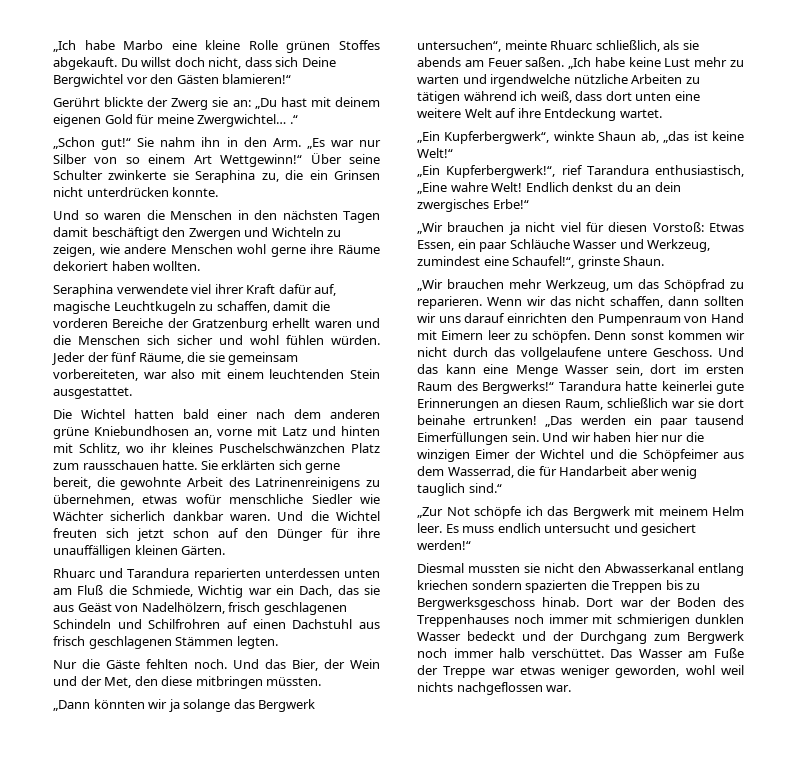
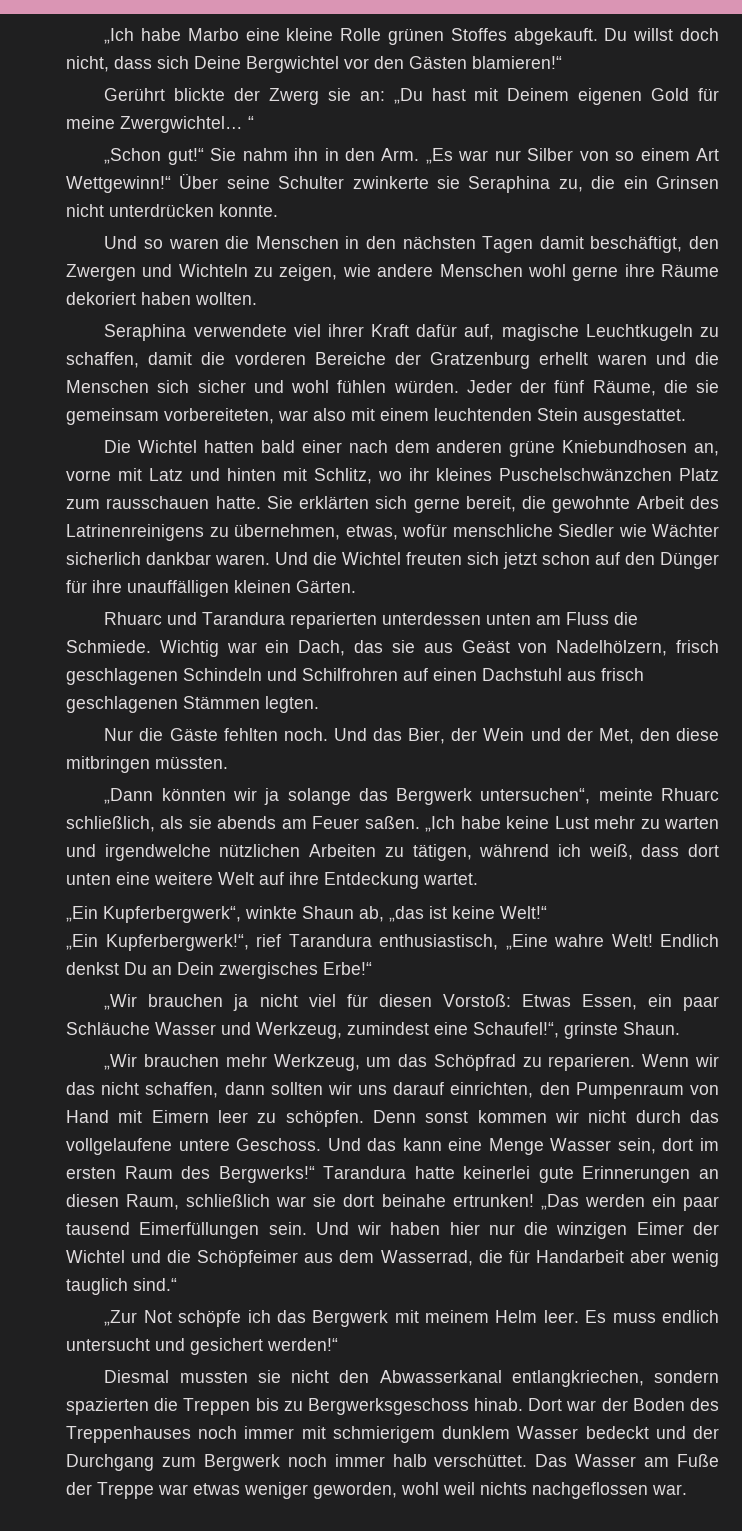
[335,97,380,107] deinem -> [507,88,570,101] Deinem
[289,115,298,124] .“ -> [248,116,254,129] “
[91,227,159,240] beschäftigt -> [590,236,683,253] beschäftigt,
[142,495,178,504] etwas -> [345,525,398,540] etwas,
[77,585,193,597] Fluß die Schmiede, -> [566,612,639,625] [66,640,151,653] Fluss die Schmiede.
[573,74,628,84] nützliche -> [219,844,301,857] nützlichen
[417,91,460,104] tätigen -> [412,844,472,861] tätigen,
[616,182,681,192] du an dein -> [124,962,214,975] Du an Dein
[507,313,568,323] einrichten -> [450,1082,534,1098] einrichten,
[698,563,744,576] [417,580,468,590] entlang kriechen -> [511,1370,644,1387] entlangkriechen,
[617,614,744,627] schmierigen dunklen -> [332,1426,511,1443] schmierigem dunklem

